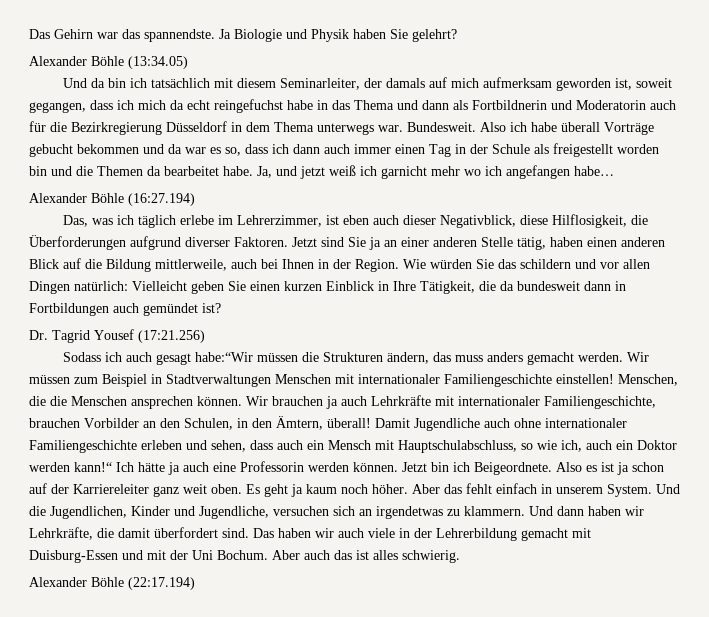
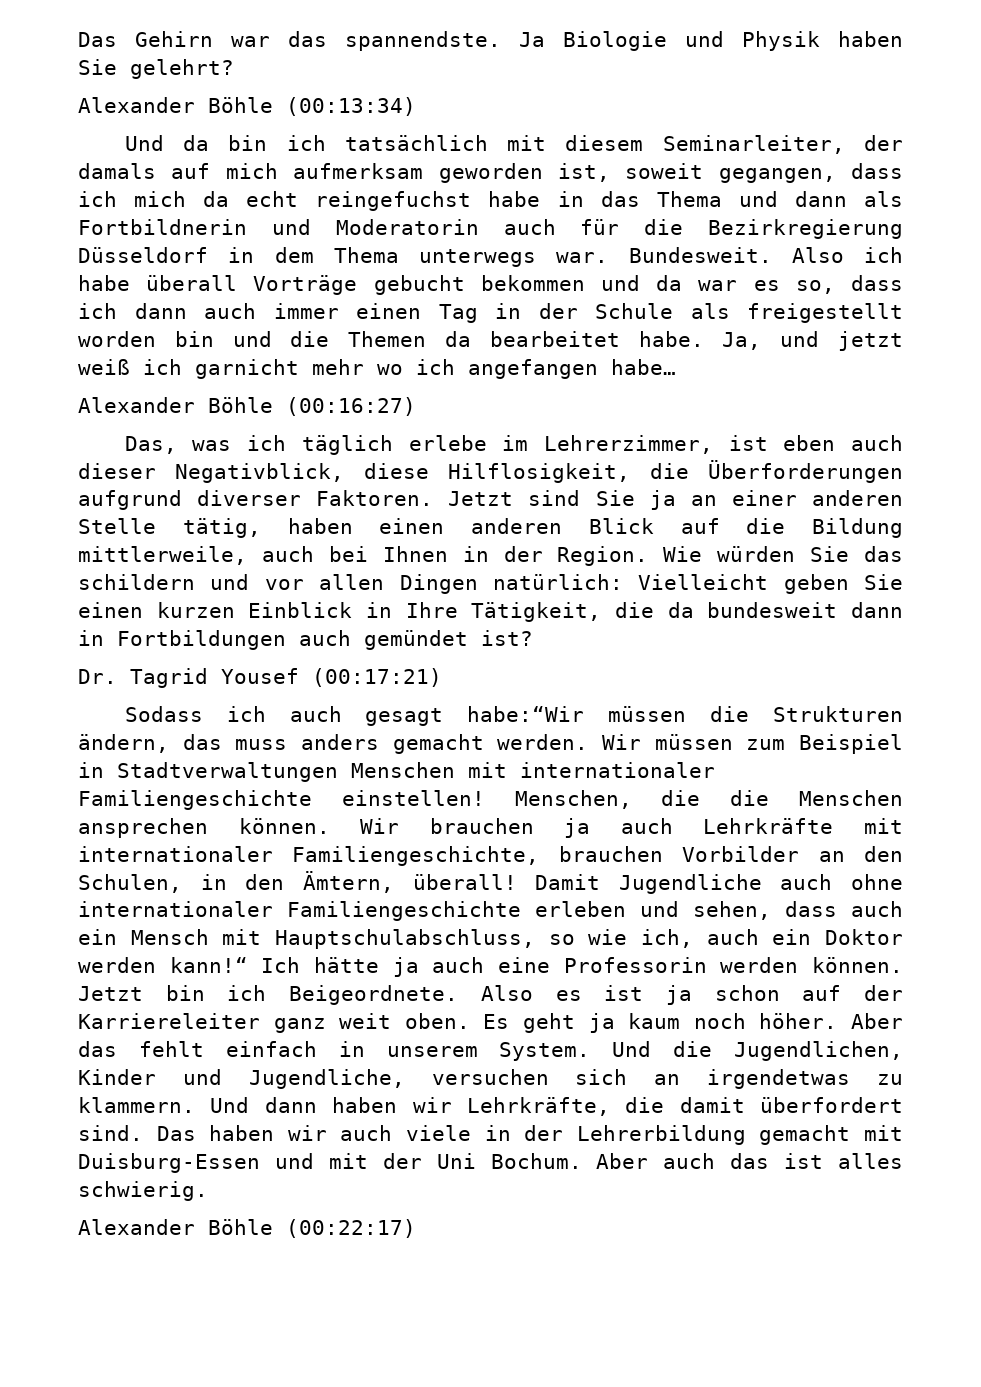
[128,56,188,69] (13:34.05) -> [286,97,416,116] (00:13:34)
[128,193,195,206] (16:27.194) -> [286,397,416,416] (00:16:27)
[138,330,205,343] (17:21.256) -> [312,668,442,687] (00:17:21)
[128,577,195,590] (22:17.194) -> [286,1219,416,1238] (00:22:17)

